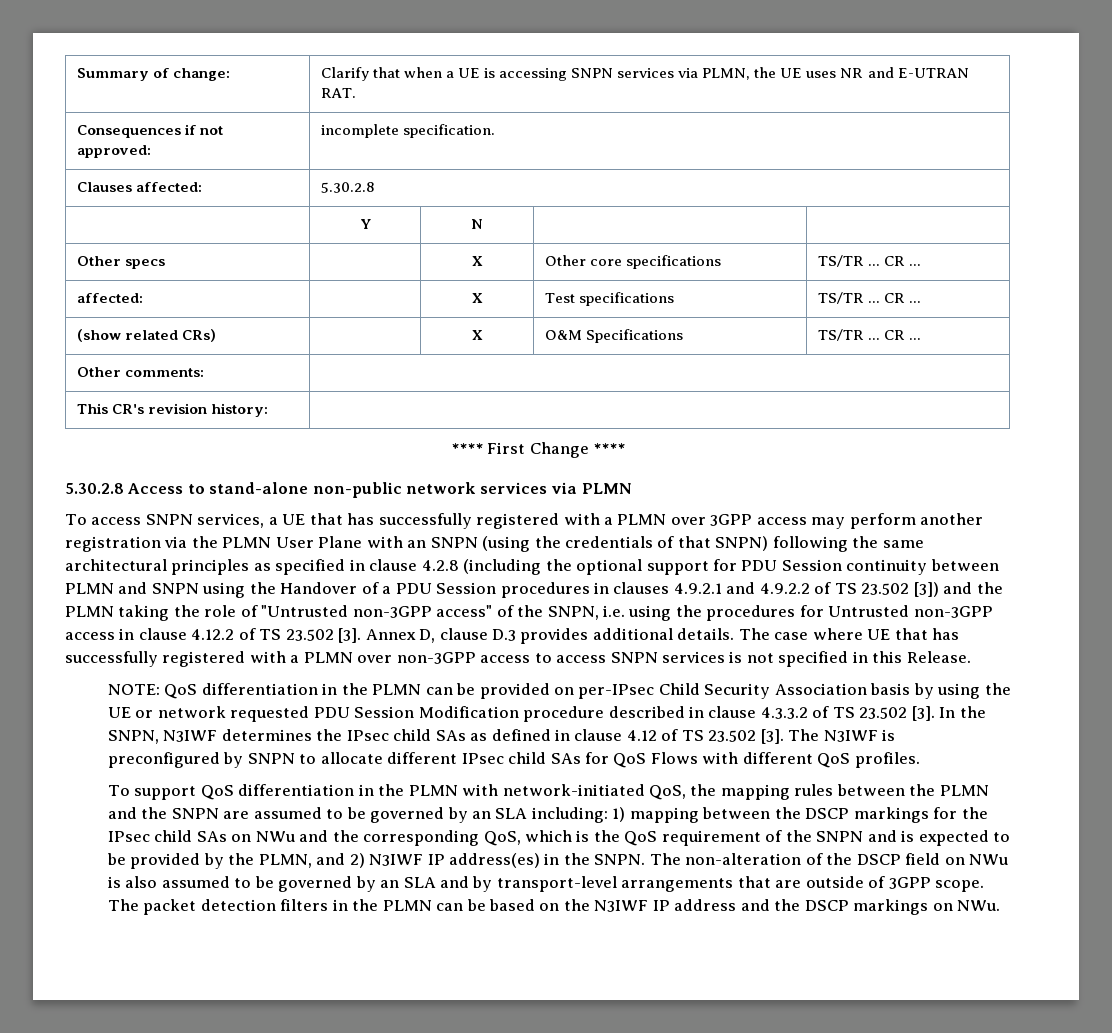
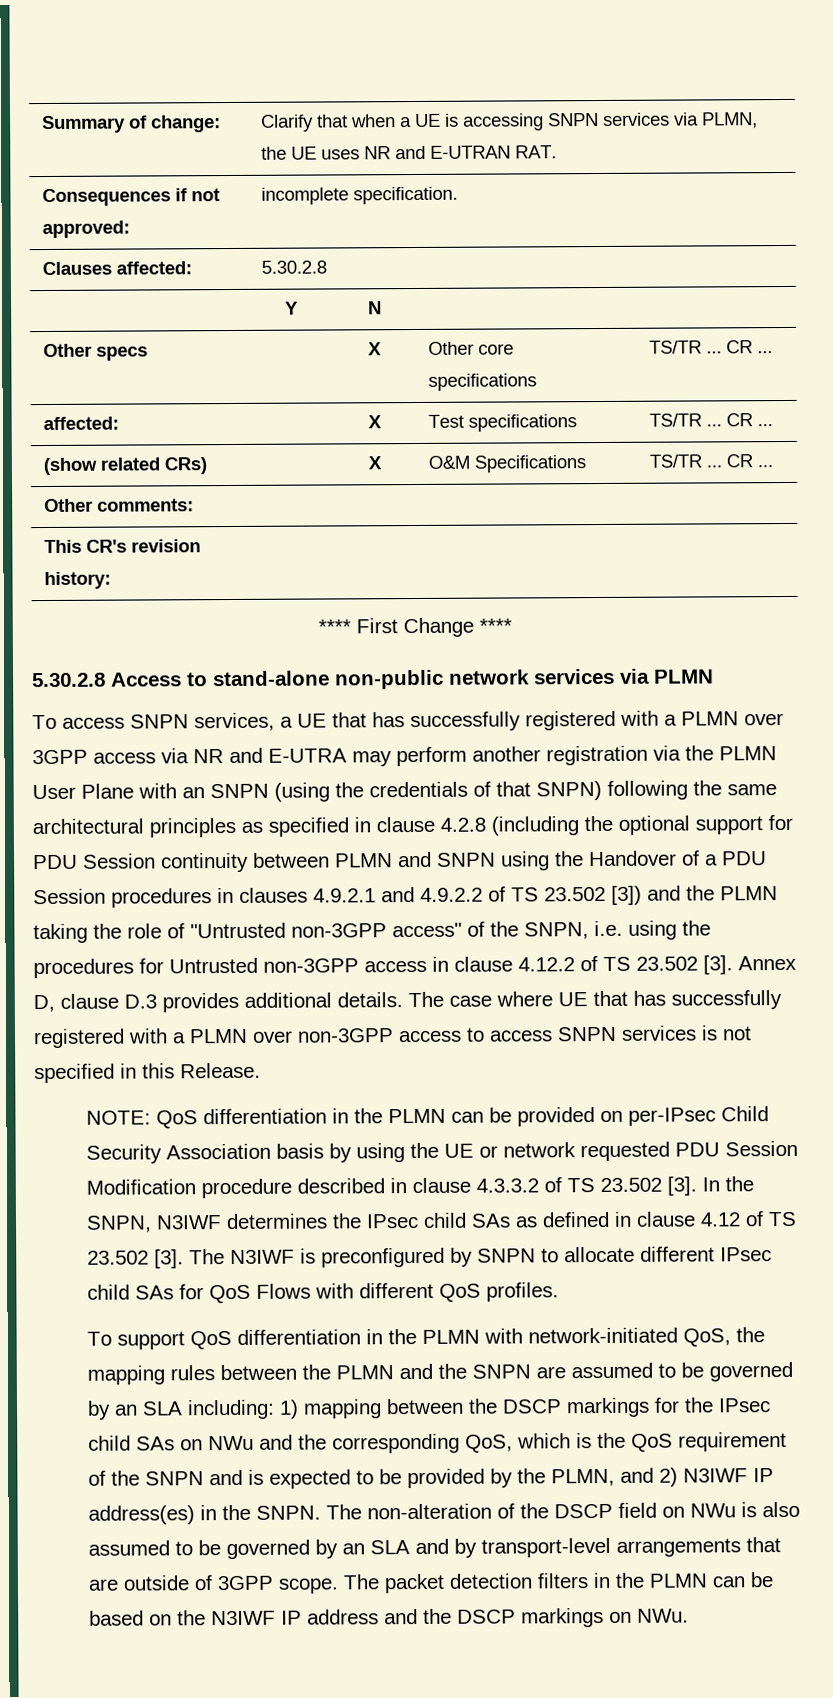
(807, 521) none -> [161,747,347,764] via NR and E-UTRA

